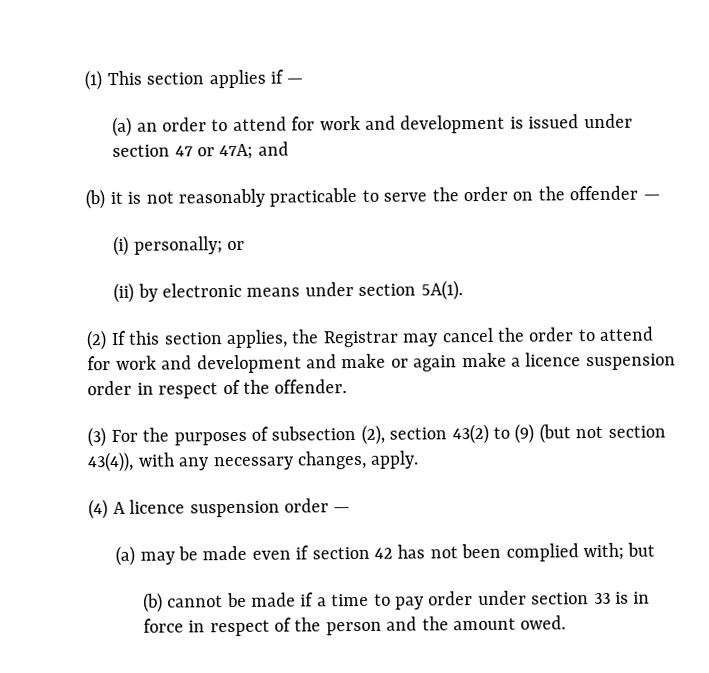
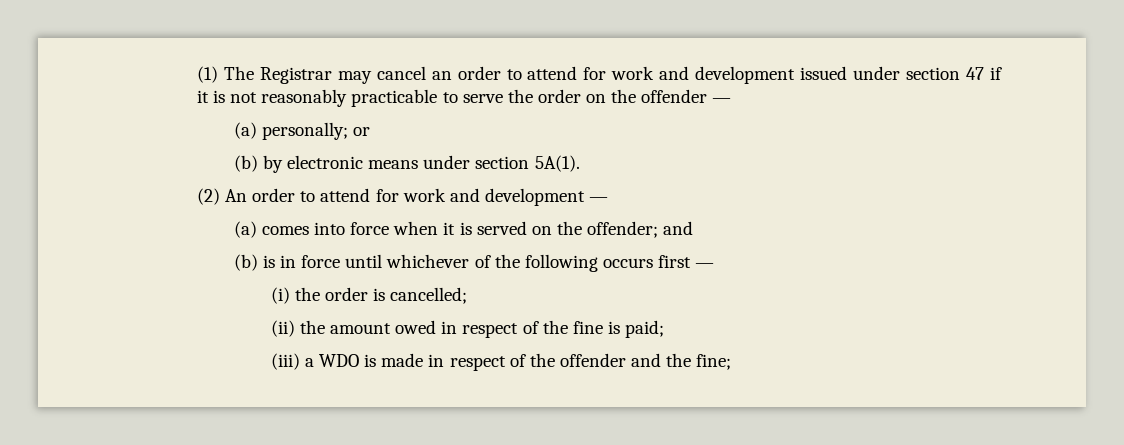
[106,69,304,89] [112,116,133,137] This section applies if — // (a) -> [223,66,426,84] The Registrar may cancel
[509,116,524,129] is -> (796, 75) none
[196,141,289,160] [85,189,106,210] or 47A; and // (b) -> [989,67,1002,80] if
[113,235,130,256] (i) -> [233,122,257,139] (a)
[113,282,135,303] (ii) -> [233,155,258,172] (b)
[110,326,655,349] [87,352,676,374] [87,379,348,399] [87,423,666,448] [87,450,420,473] [88,498,351,520] [115,542,656,566] [142,590,651,613] [142,617,382,637] If this section applies, the Registrar may cancel the order to attend for work and development and make or again make a licence suspension order in respect of the offender. // (3) For the purposes of subsection (2), section 43(2) to (9) (but not section 43(4)), with any necessary changes, apply. // (4) A licence suspension order — // (a) may be made even if section 42 has not been complied with; but // (b) cannot be made if a time to pay order under section 33 is in force in respect of the person -> [224,188,609,206] [233,221,694,238] [233,254,715,272] [270,287,468,304] [270,320,665,338] [270,353,626,371] An order to attend for work and development — // (a) comes into force when it is served on the offender; and // (b) is in force until whichever of the following occurs first — // (i) the order is cancelled; // (ii) the amount owed in respect of the fine is paid; // (iii) a WDO is made in respect of the offender
[452,615,567,631] amount owed. -> [696,354,732,370] fine;

